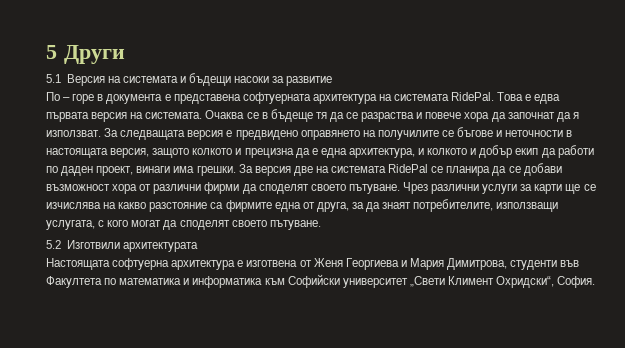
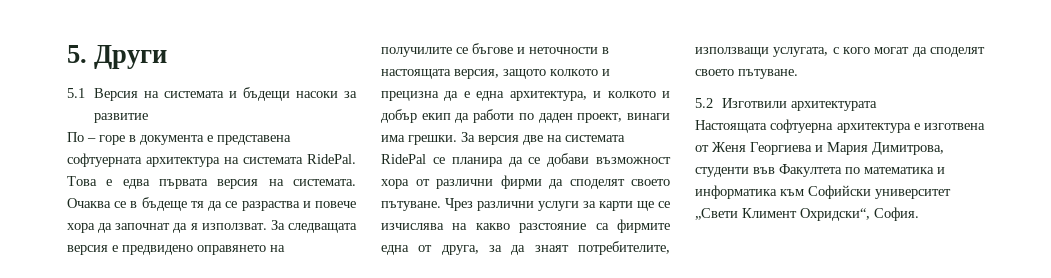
[46,45,57,59] 5 -> [67,45,87,63] 5.

